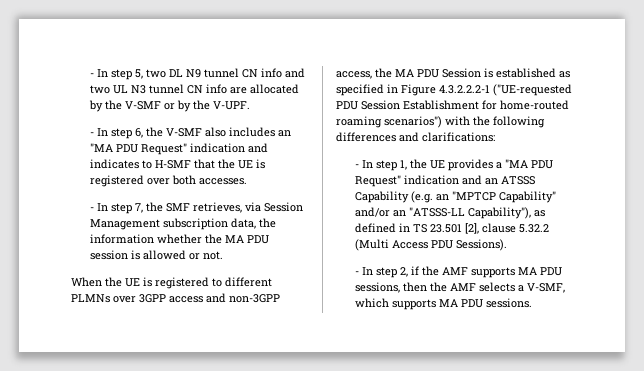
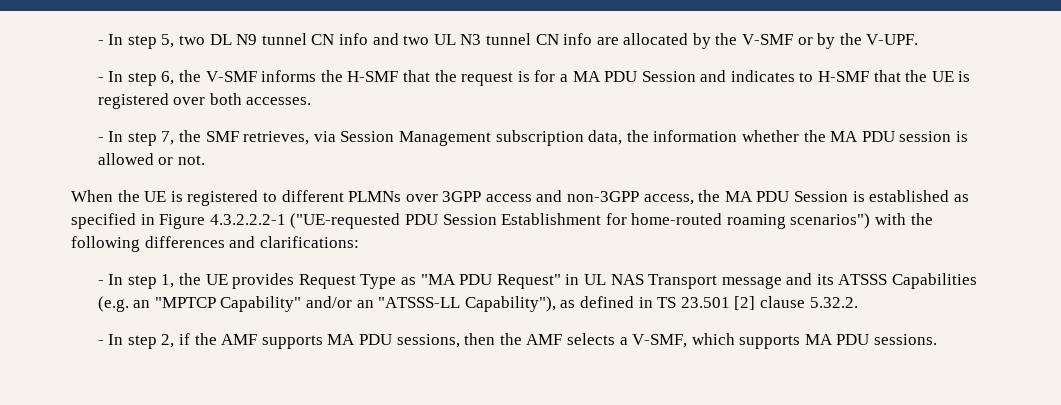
[204,127,291,137] [89,143,245,155] also includes an "MA PDU Request" indication -> [261,70,696,86] informs the H-SMF that the request is for a MA PDU Session
[495,159,553,169] [354,175,535,187] [354,191,409,203] a "MA PDU Request" indication and an ATSSS Capability -> [298,273,978,289] Request Type as "MA PDU Request" in UL NAS Transport message and its ATSSS Capabilities
[464,223,549,234] [354,239,507,251] [2], clause 5.32.2 (Multi Access PDU Sessions). -> [734,296,858,310] [2] clause 5.32.2.

